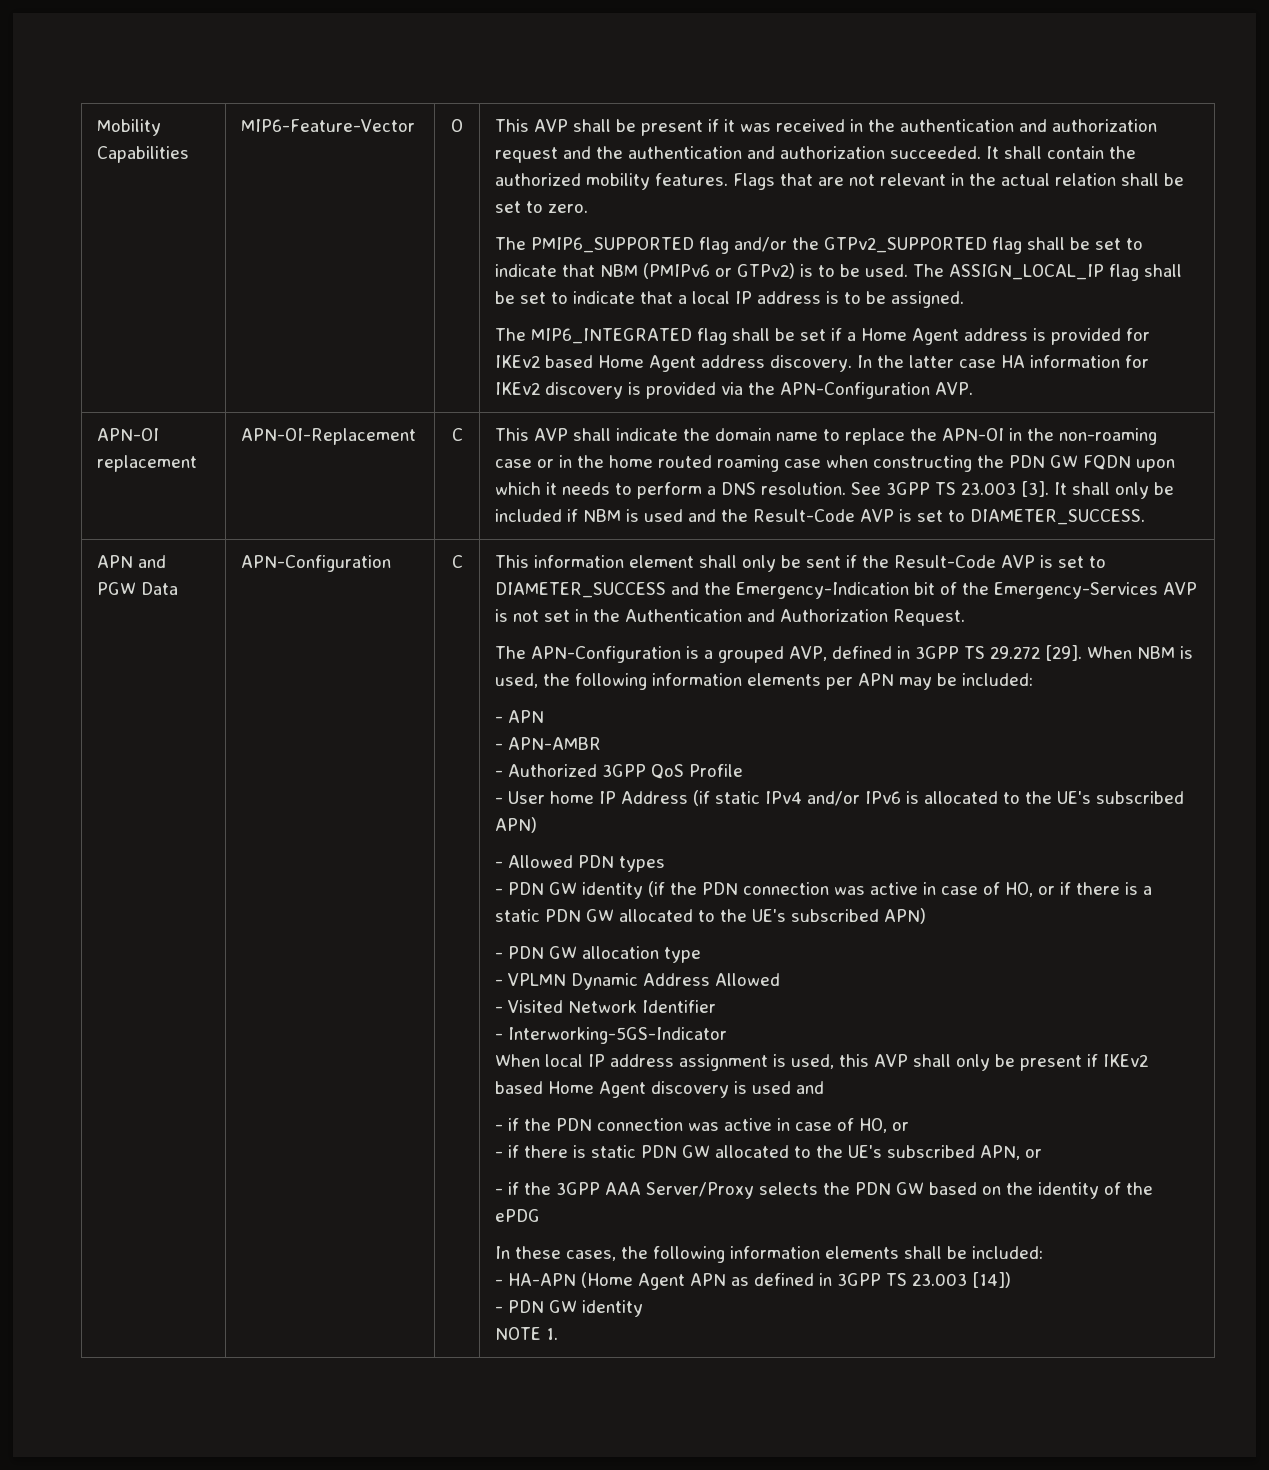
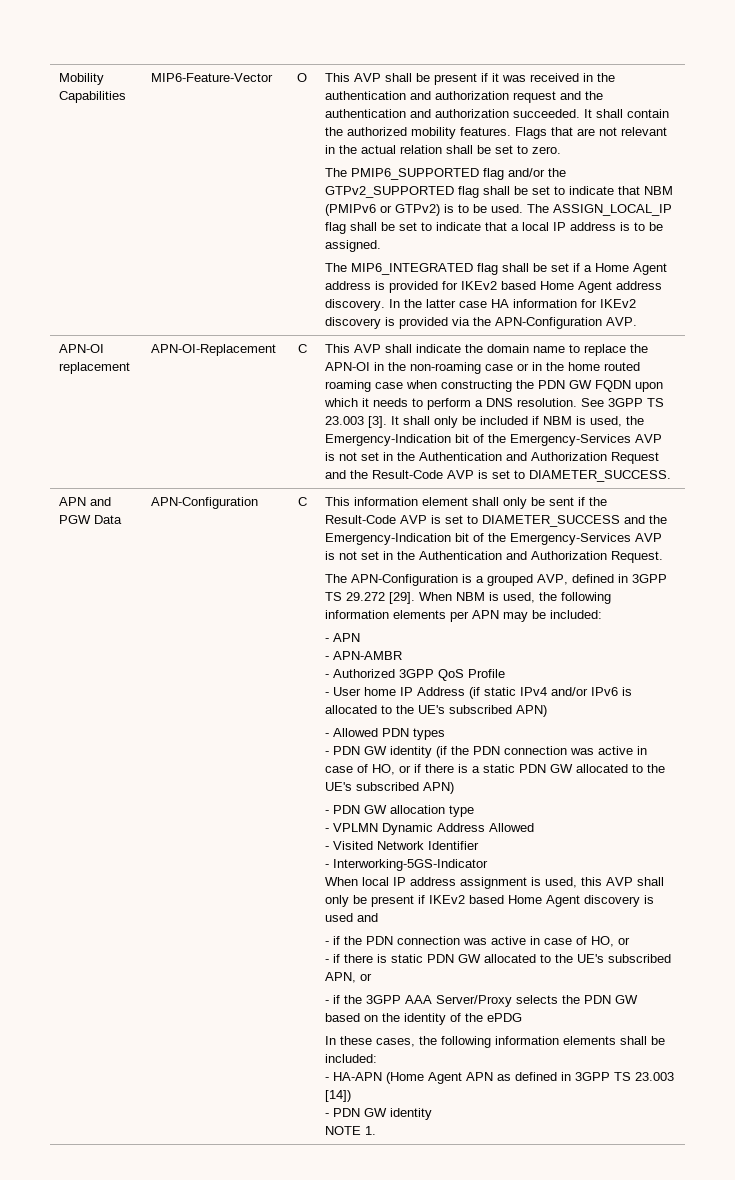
[644,509,684,522] used -> [590,416,645,427] [325,434,663,446] [325,452,660,464] used, the Emergency-Indication bit of the Emergency-Services AVP is not set in the Authentication and Authorization Request

